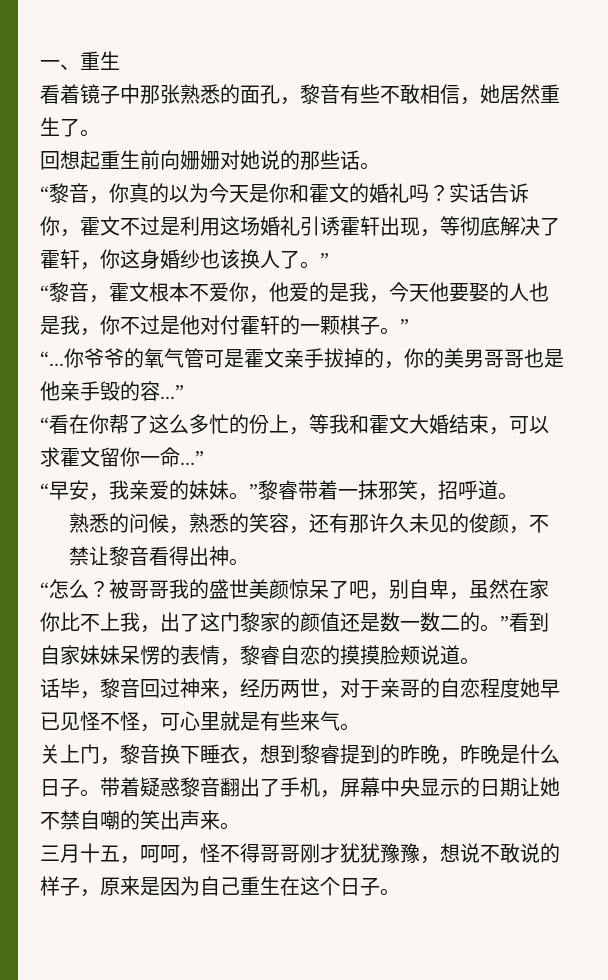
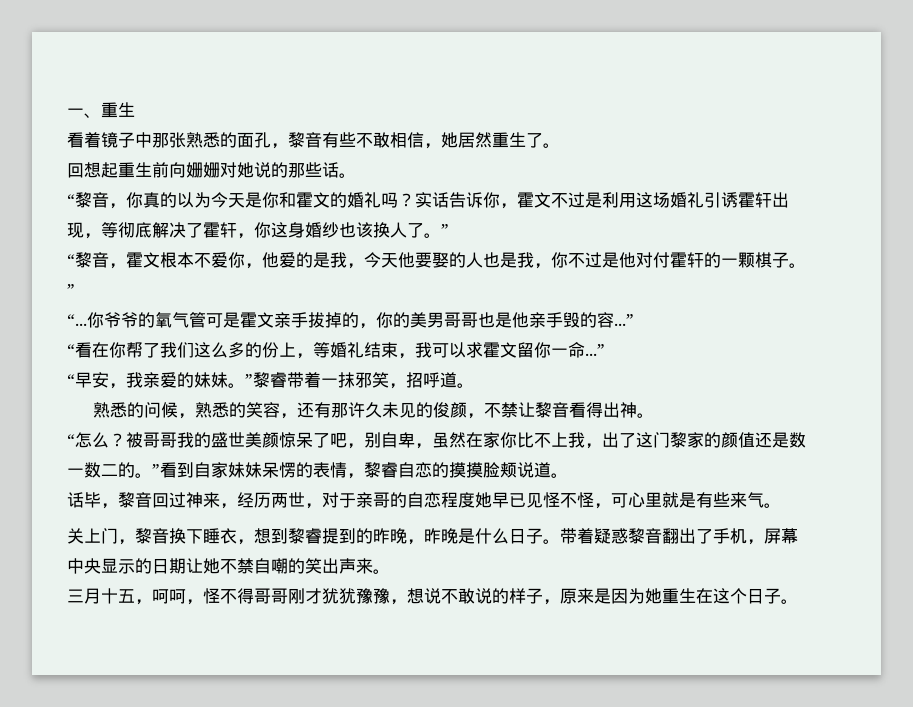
[149,414,509,435] 这么多忙的份上，等我和霍文大婚结束， -> [160,342,432,359] 我们这么多的份上，等婚礼结束，我
[200,876,240,896] 自己 -> [645,588,662,604] 她

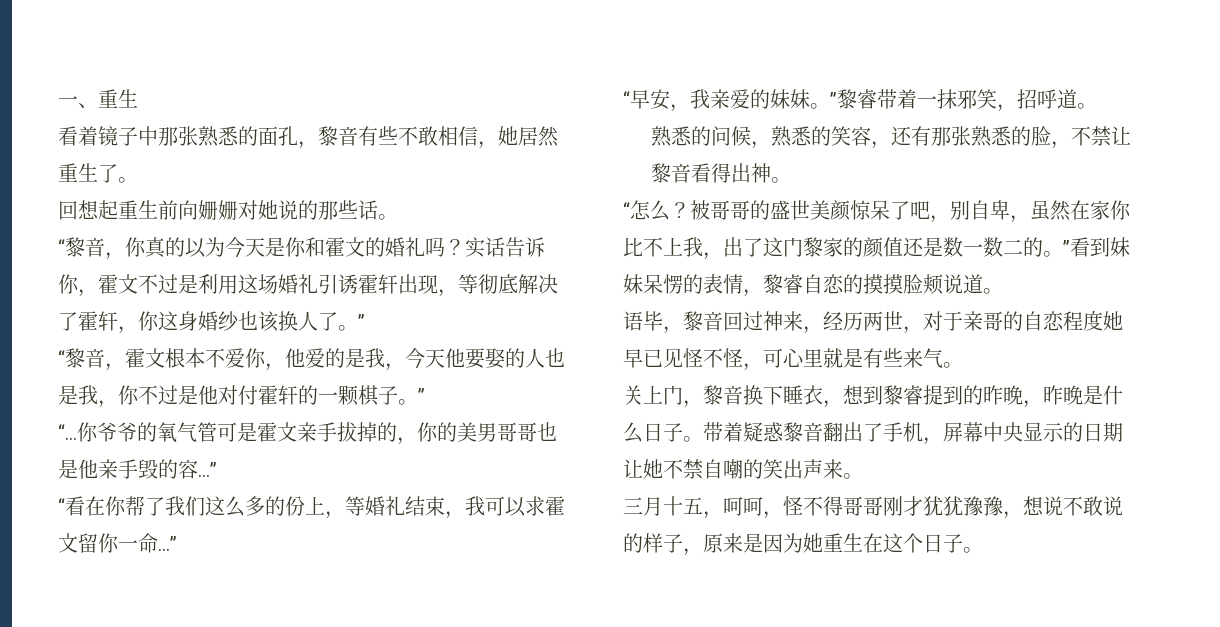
[347,402,467,418] 许久未见的俊颜 -> [950,126,1051,147] 张熟悉的脸
[177,432,194,448] 我 -> (750, 210) none
[194,462,228,478] 自家 -> (1110, 247) none
[67,492,84,508] 话 -> [623,311,643,331] 语

